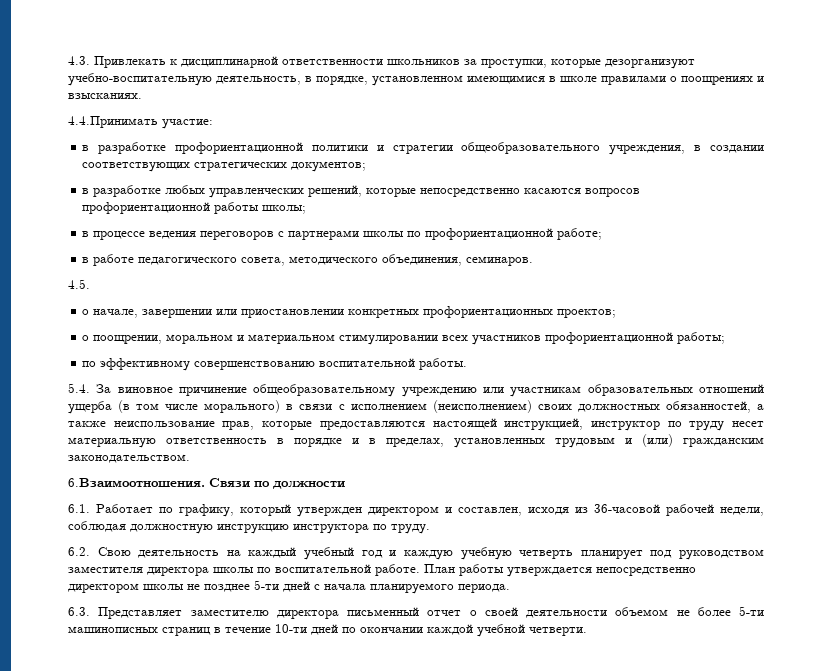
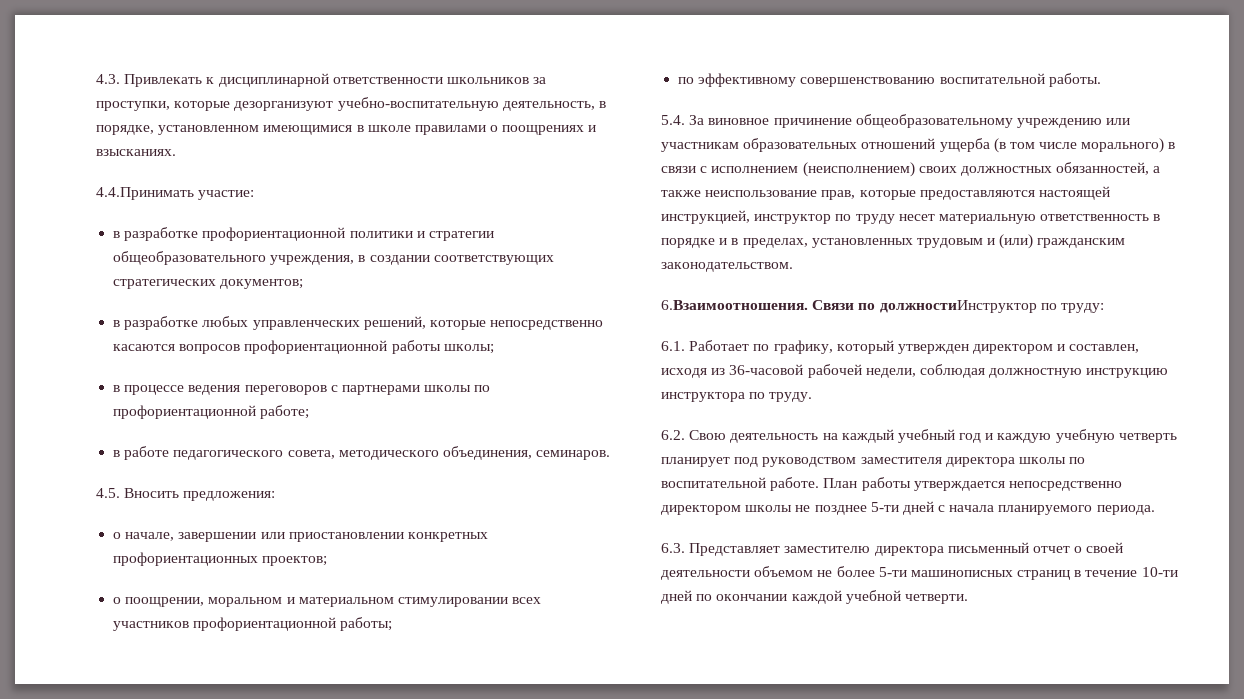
(90, 284) none -> [124,488,276,501] Вносить предложения:
[273,481,345,489] должности -> [879,300,1104,313] должностиИнструктор по труду:

